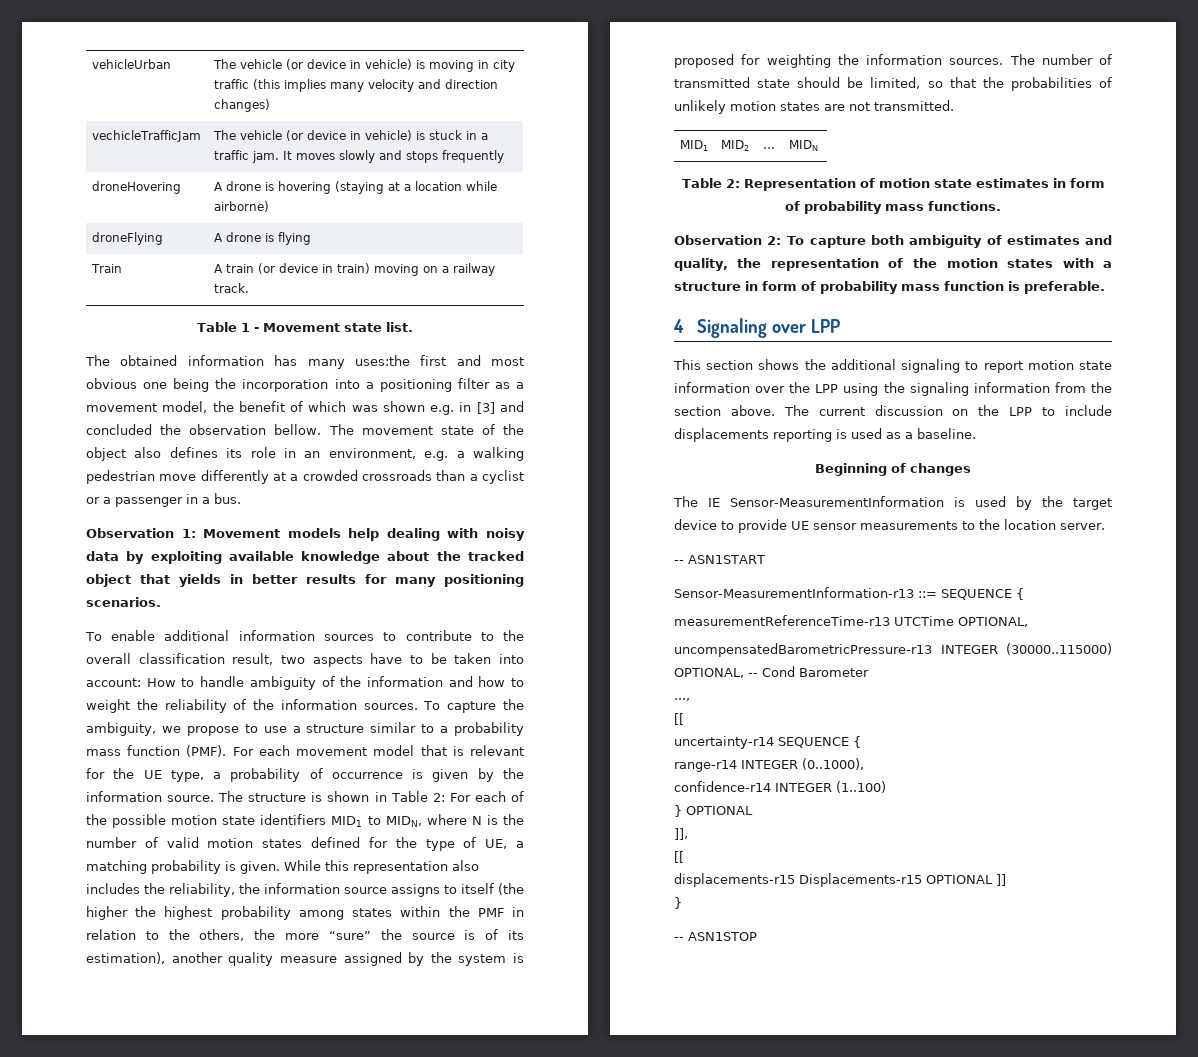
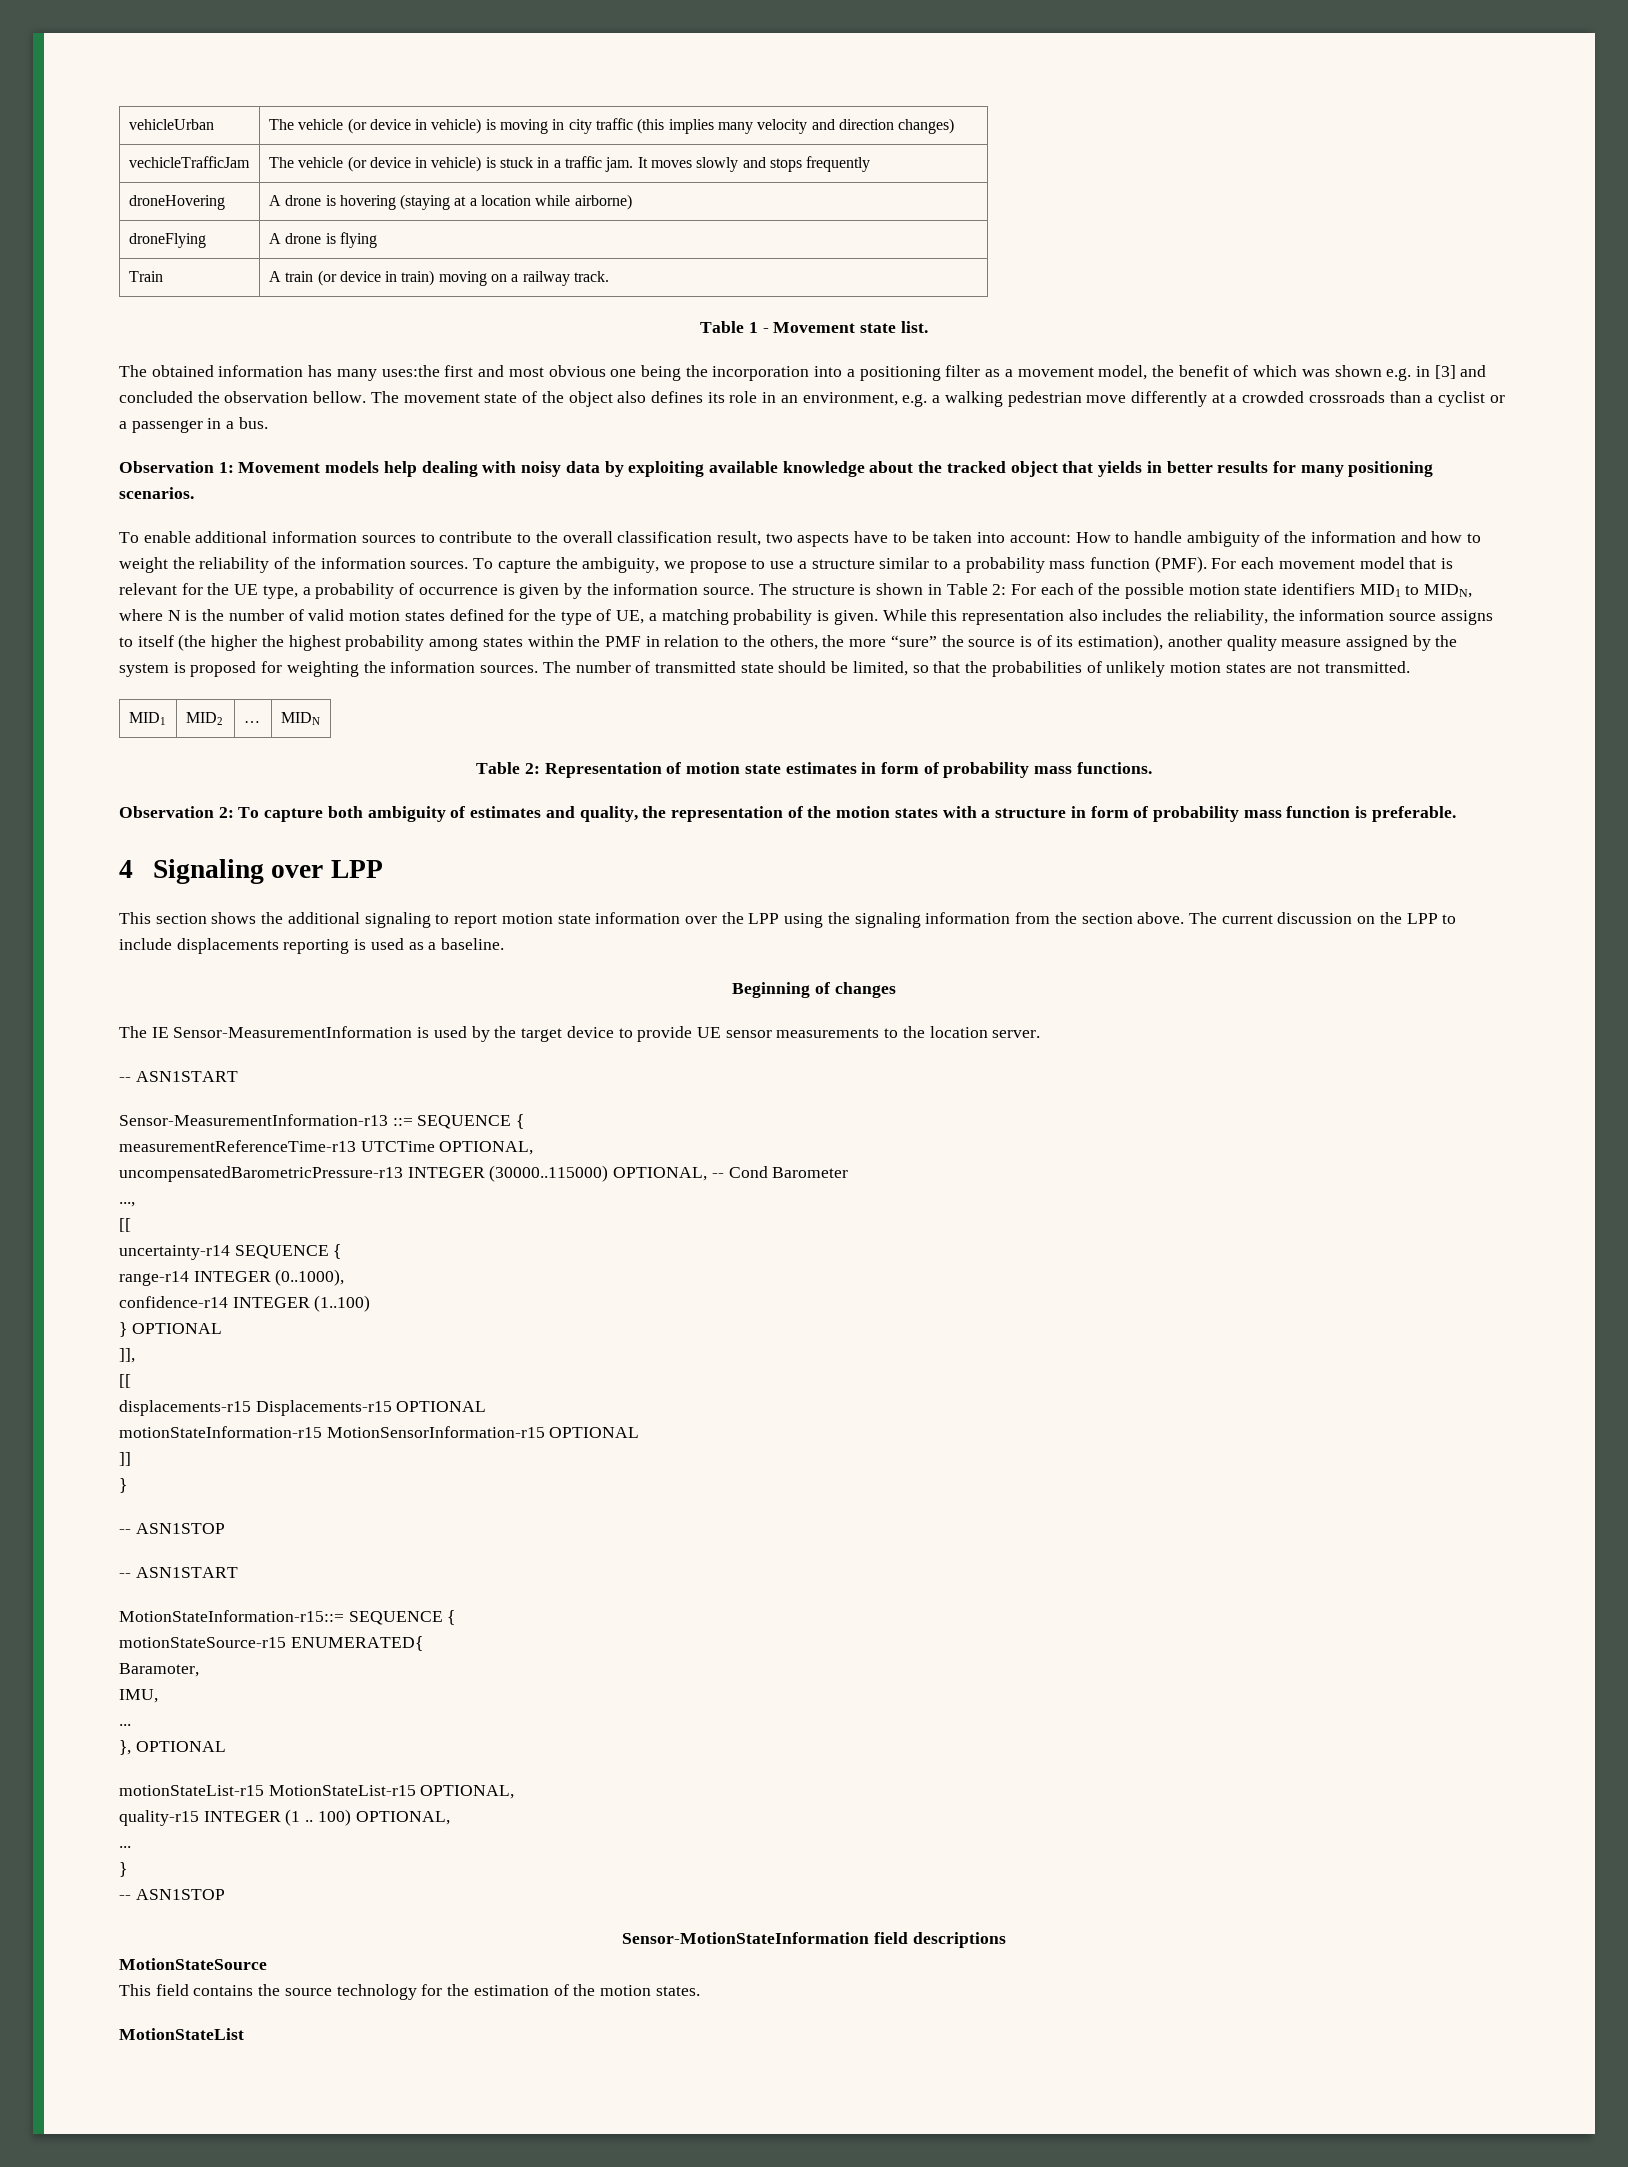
(993, 879) none -> [119,1426,640,1438] // motionStateInformation-r15 MotionSensorInformation-r15 OPTIONAL //
(757, 936) none -> [119,1567,238,1578] [119,1610,456,1625] [119,1636,423,1651] [119,1663,199,1677] [119,1689,158,1703] [119,1724,131,1726] [119,1740,226,1755] [119,1785,515,1799] [119,1809,450,1826] [119,1846,131,1848] [119,1862,127,1877] [119,1889,225,1900] [622,1932,1006,1948] [119,1958,267,1970] [119,1984,700,2000] [119,2028,244,2040] // -- ASN1START // MotionStateInformation-r15::= SEQUENCE { // motionStateSource-r15 ENUMERATED{ // Baramoter, // IMU, // ... // }, OPTIONAL // motionStateList-r15 MotionStateList-r15 OPTIONAL, // quality-r15 INTEGER (1 .. 100) OPTIONAL, // ... // } // -- ASN1STOP // Sensor-MotionStateInformation field descriptions // MotionStateSource // This field contains the source technology for the estimation of the motion states. // MotionStateList

